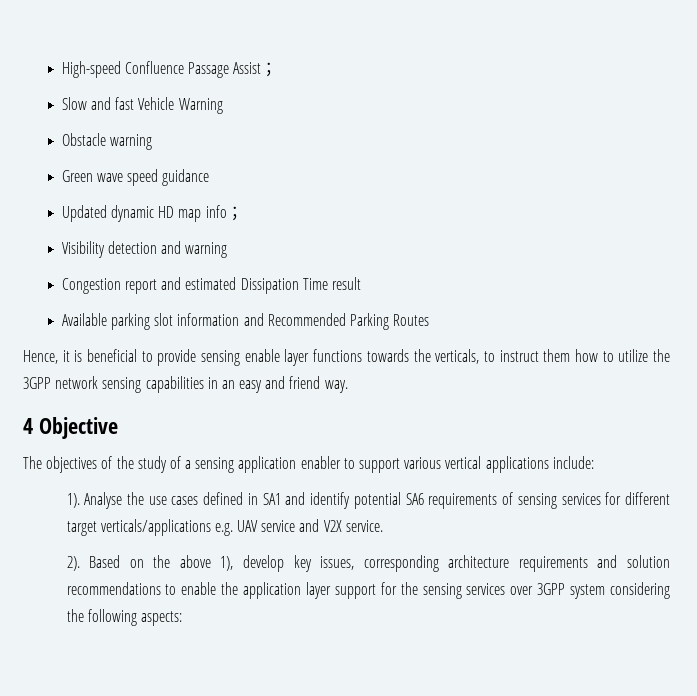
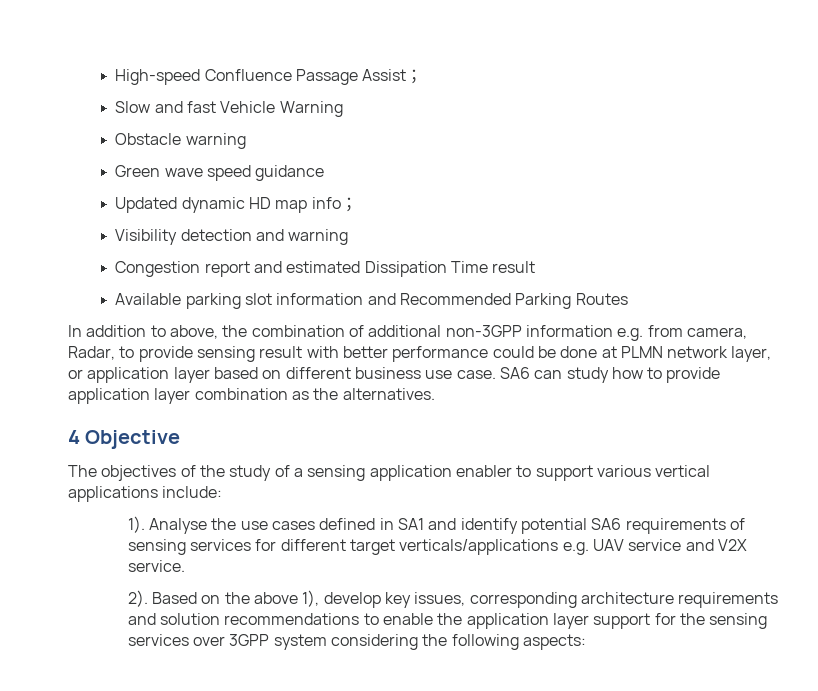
[23,349,671,366] [23,376,348,393] Hence, it is beneficial to provide sensing enable layer functions towards the verticals, to instruct them how to utilize the 3GPP network sensing capabilities in an easy and friend way. -> [68,325,747,341] [68,346,772,362] [68,367,721,383] [68,388,435,404] In addition to above, the combination of additional non-3GPP information e.g. from camera, Radar, to provide sensing result with better performance could be done at PLMN network layer, or application layer based on different business use case. SA6 can study how to provide application layer combination as the alternatives.

